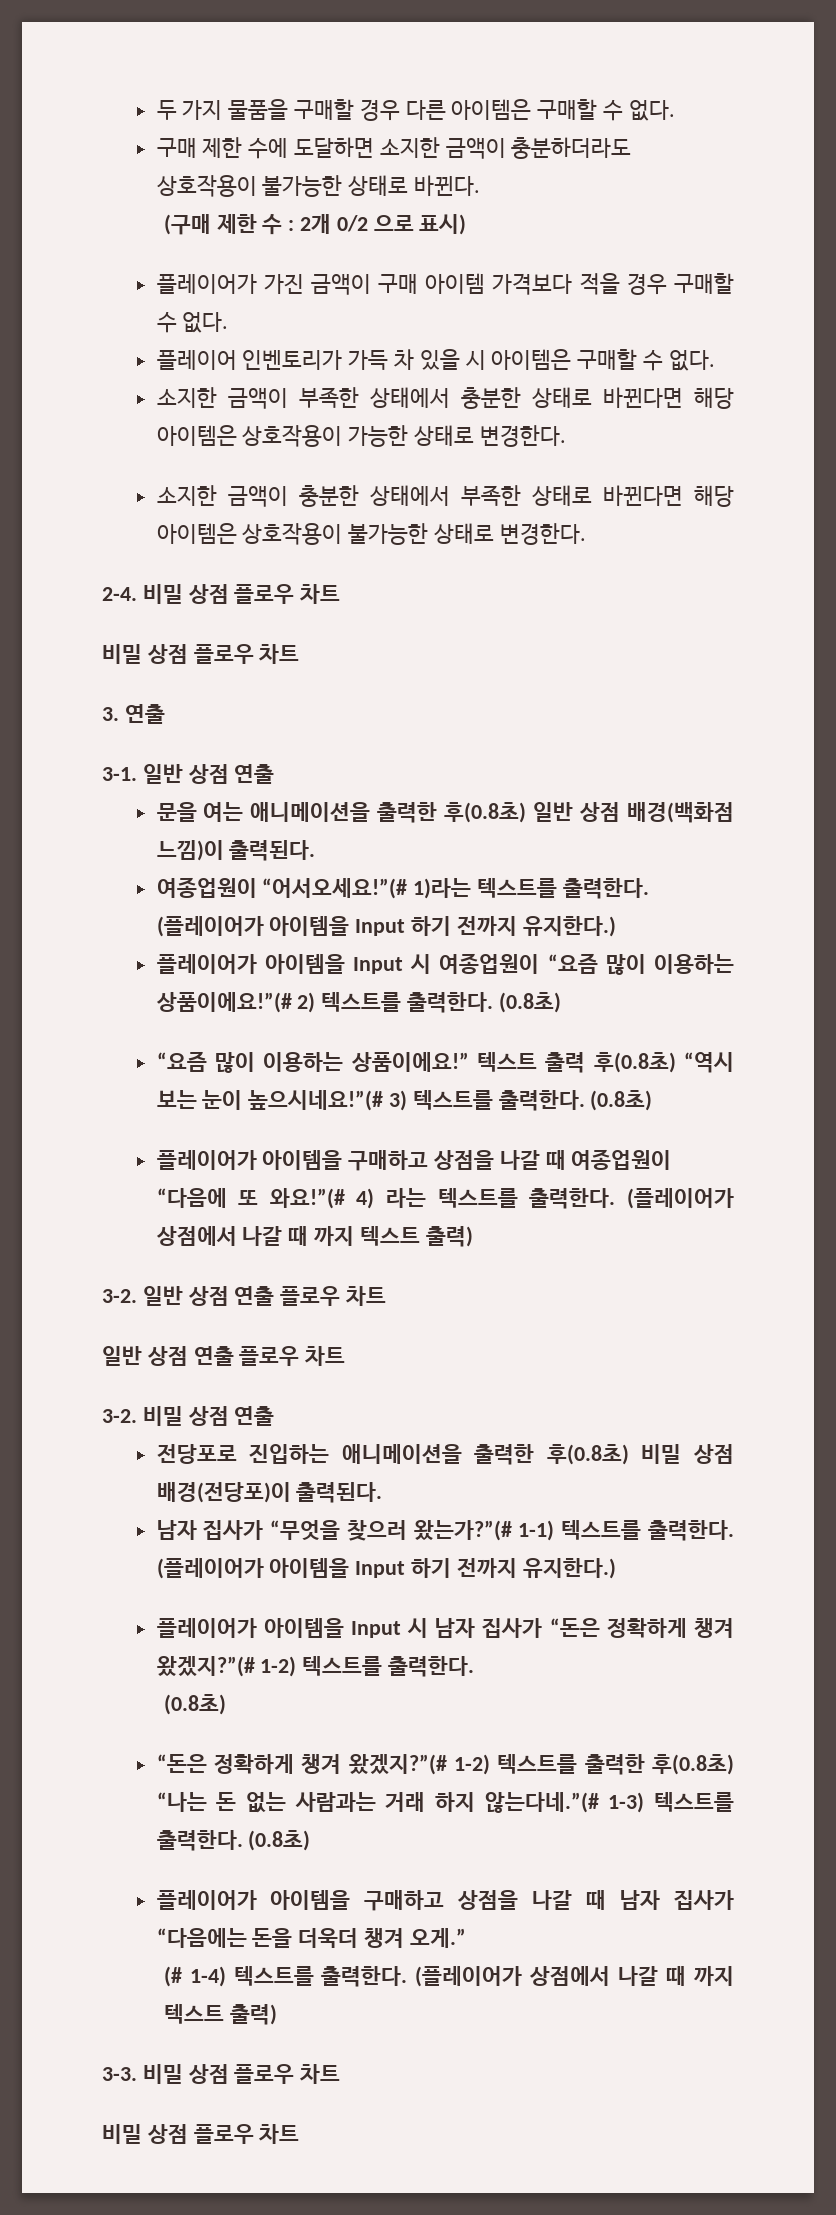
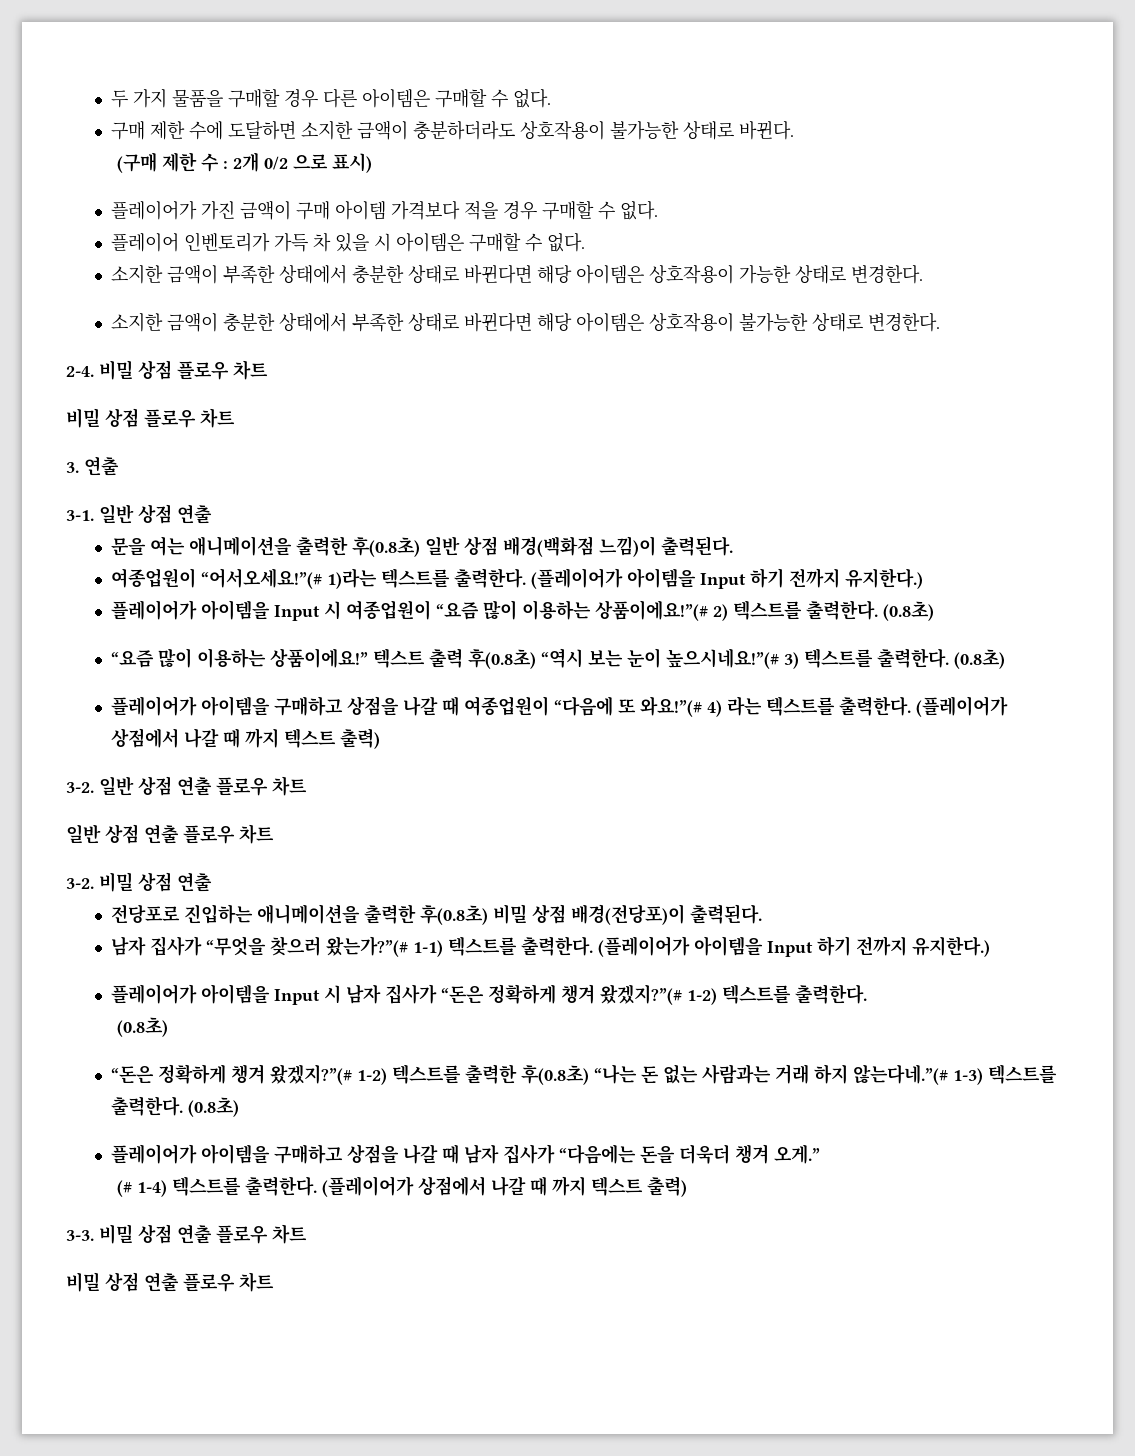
[234,2064,341,2084] [102,2124,188,2144] 플로우 차트 // 비밀 상점 -> [177,1224,307,1244] [66,1272,179,1292] 연출 플로우 차트 // 비밀 상점 연출

